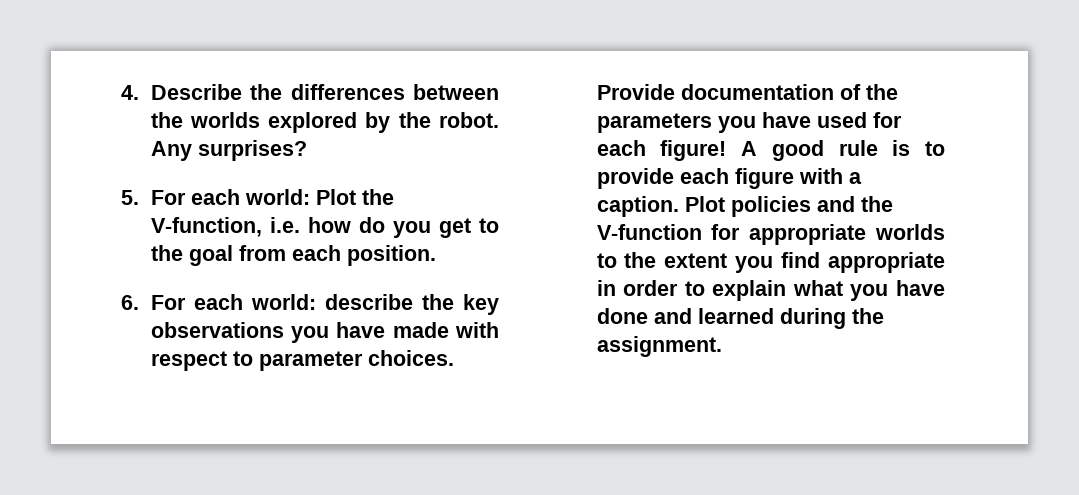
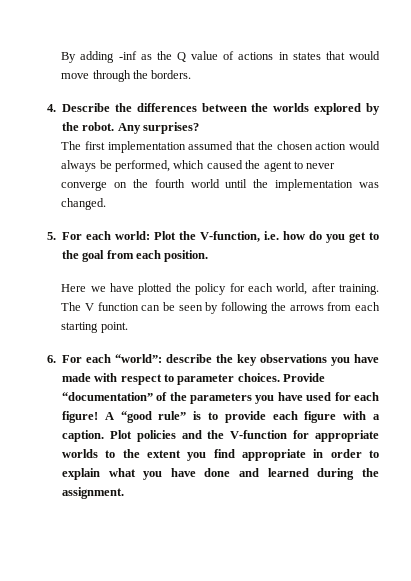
(120, 92) none -> [61,51,380,63] [61,70,192,82] By adding -inf as the Q value of actions in states that would move through the borders. //
(307, 150) none -> [61,141,380,153] [61,160,336,172] [61,179,379,191] [61,198,107,210] // The first implementation assumed that the chosen action would always be performed, which caused the agent to never converge on the fourth world until the implementation was changed.
(436, 255) none -> [61,283,379,295] [61,302,380,314] [61,322,128,333] // Here we have plotted the policy for each world, after training. The V function can be seen by following the arrows from each starting point.
[250,294,316,310] world: -> [114,354,162,363] “world”:
[680,84,834,100] documentation -> [61,392,153,401] “documentation”
[771,140,878,161] good rule -> [120,411,187,423] “good rule”

